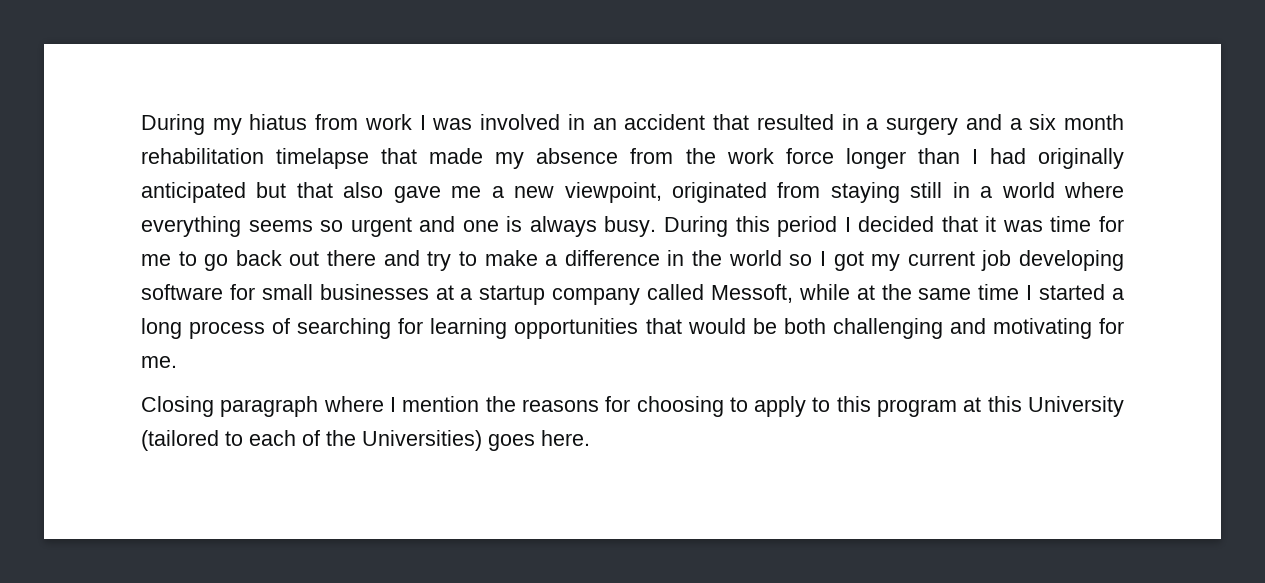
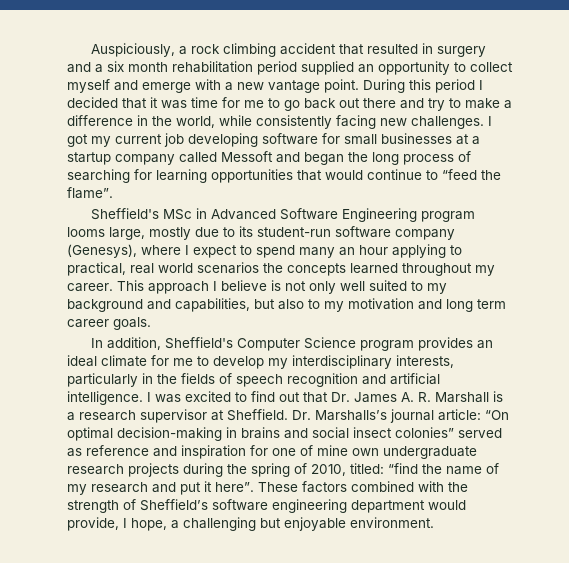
[141,114,617,135] During my hiatus from work I was involved in an -> [91,43,277,57] Auspiciously, a rock climbing
[866,118,879,130] a -> (434, 48) none
[276,148,1124,169] [141,182,1124,203] [141,216,657,237] timelapse that made my absence from the work force longer than I had originally anticipated but that also gave me a new viewpoint, originated from staying still in a world where everything seems so urgent and one is always busy. -> [257,61,513,75] [67,79,359,93] period supplied an opportunity to collect myself and emerge with a new vantage point.
[728,250,813,266] world so -> [176,115,484,129] world, while consistently facing new challenges.
[710,284,1124,303] Messoft, while at the same time I started a -> [221,151,368,165] Messoft and began the
[752,318,1124,339] [141,356,177,368] [141,396,1124,417] [141,430,590,451] be both challenging and motivating for me. // Closing paragraph where I mention the reasons for choosing to apply to this program at this University (tailored to each of the Universities) goes here. -> [367,169,501,180] [67,187,113,199] [91,208,476,222] [67,226,455,240] [67,244,462,258] [67,262,495,276] [67,280,447,294] [67,298,506,312] [67,317,151,330] [91,337,494,351] [67,355,454,369] [67,373,440,387] [67,391,503,405] [67,409,509,423] [67,427,502,441] [67,445,477,459] [67,463,499,477] [67,481,468,495] [67,499,466,513] [67,517,434,531] continue to “feed the flame”. // Sheffield's MSc in Advanced Software Engineering program looms large, mostly due to its student-run software company (Genesys), where I expect to spend many an hour applying to practical, real world scenarios the concepts learned throughout my career. This approach I believe is not only well suited to my background and capabilities, but also to my motivation and long term career goals. // In addition, Sheffield's Computer Science program provides an ideal climate for me to develop my interdisciplinary interests, particularly in the fields of speech recognition and artificial intelligence. I was excited to find out that Dr. James A. R. Marshall is a research supervisor at Sheffield. Dr. Marshalls’s journal article: “On optimal decision-making in brains and social insect colonies” served as reference and inspiration for one of mine own undergraduate research projects during the spring of 2010, titled: “find the name of my research and put it here”. These factors combined with the strength of Sheffield’s software engineering department would provide, I hope, a challenging but enjoyable environment.

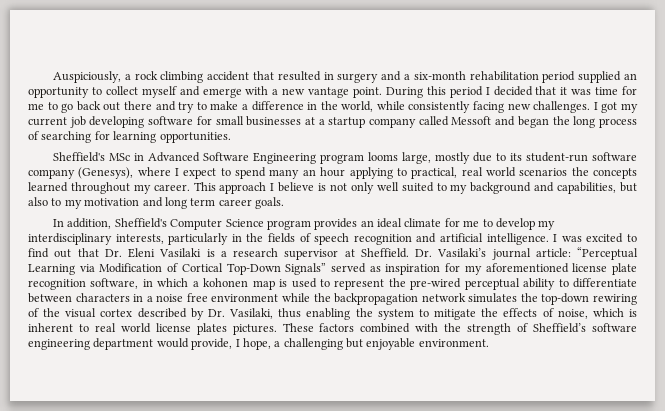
[107,61,168,72] six month -> [413,71,466,80] six-month
[211,169,501,183] [67,187,113,199] opportunities that would continue to “feed the flame”. -> [159,132,231,143] opportunities.
[354,392,489,403] James A. R. Marshall -> [128,248,202,258] Eleni Vasilaki
[315,410,387,421] Marshalls’s -> [437,248,487,257] Vasilaki’s
[485,410,509,420] [67,427,502,441] [67,445,477,459] [67,463,499,477] [67,481,254,495] “On optimal decision-making in brains and social insect colonies” served as reference and inspiration for one of mine own undergraduate research projects during the spring of 2010, titled: “find the name of my research and put it here”. -> [577,247,638,260] [28,263,637,275] [28,278,637,290] [28,293,637,305] [28,308,637,320] [28,323,277,335] “Perceptual Learning via Modification of Cortical Top-Down Signals” served as inspiration for my aforementioned license plate recognition software, in which a kohonen map is used to represent the pre-wired perceptual ability to differentiate between characters in a noise free environment while the backpropagation network simulates the top-down rewiring of the visual cortex described by Dr. Vasilaki, thus enabling the system to mitigate the effects of noise, which is inherent to real world license plates pictures.

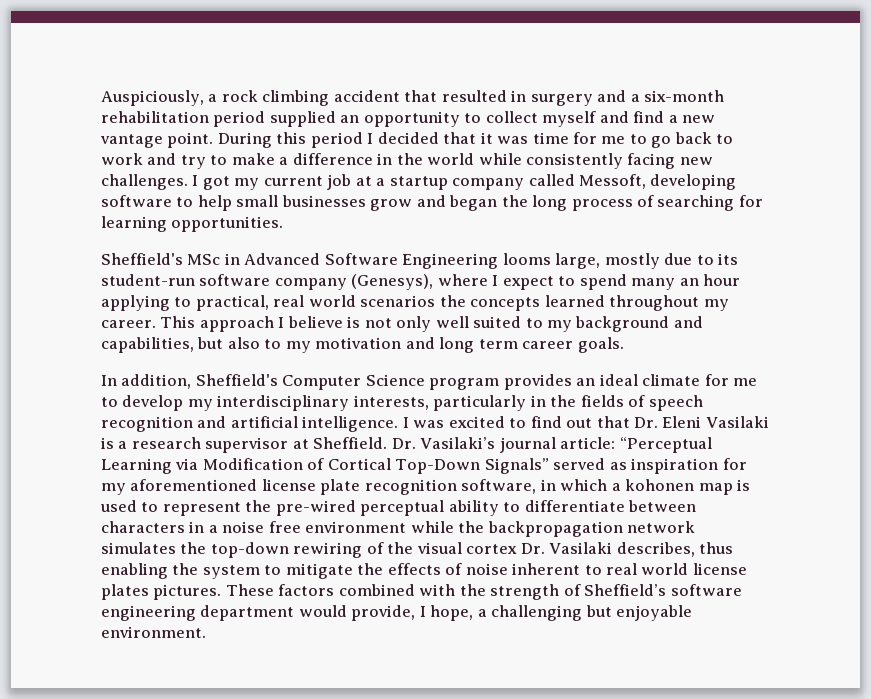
[202,86,269,98] emerge with -> [633,111,665,123] find
[103,101,152,111] out there -> [716,134,734,144] [101,153,143,165] to work
[341,101,374,112] world, -> [427,153,475,165] world
[89,116,302,128] developing software for small businesses -> (352, 182) none
[451,116,492,125] Messoft -> [579,174,737,190] [101,195,413,211] Messoft, developing software to help small businesses grow
[320,154,365,164] program -> (499, 261) none
[137,308,274,320] described by Dr. Vasilaki, -> [520,542,695,557] Dr. Vasilaki describes,
[557,308,637,319] noise, which is -> [465,563,508,575] noise

